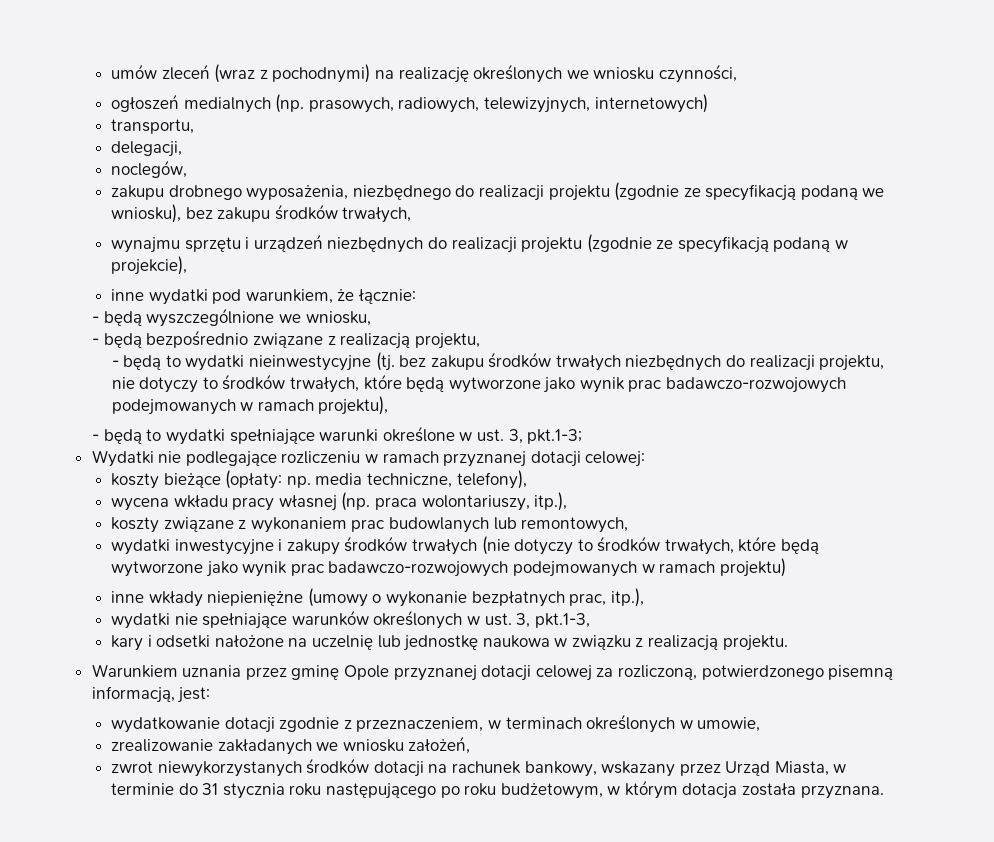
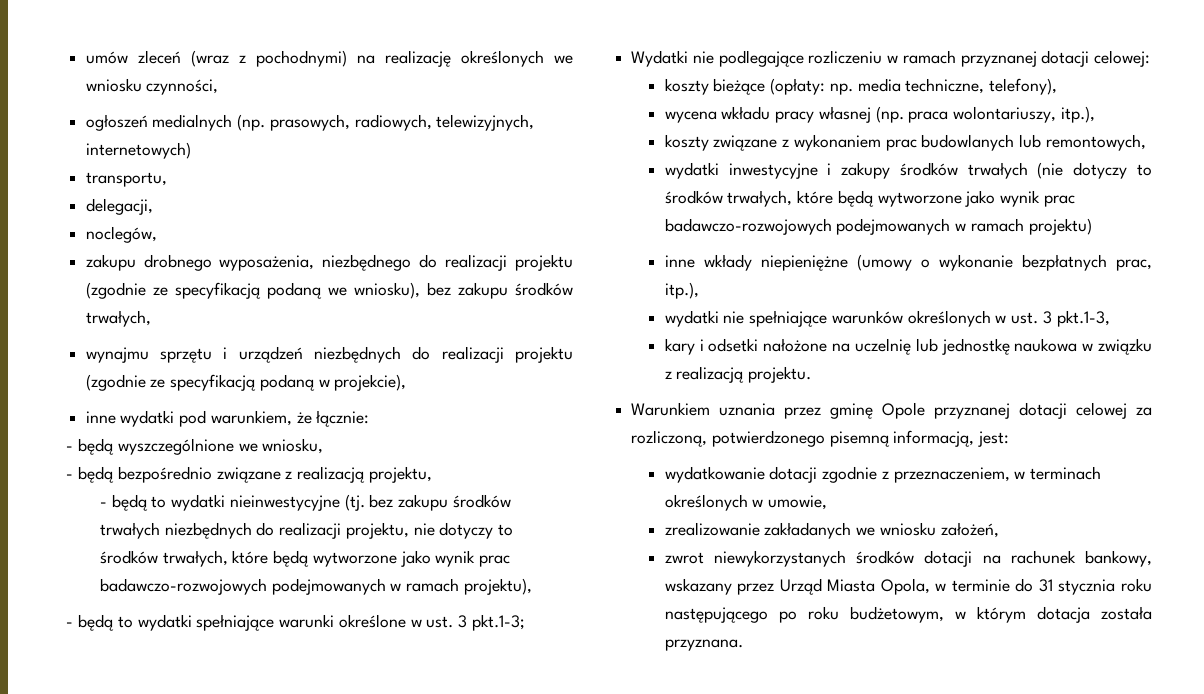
[508,429,523,444] 3, -> [457,615,467,628] 3
[516,613,531,628] 3, -> [1042,311,1052,324] 3
[774,761,829,776] Miasta, -> [827,578,930,595] Miasta Opola,

